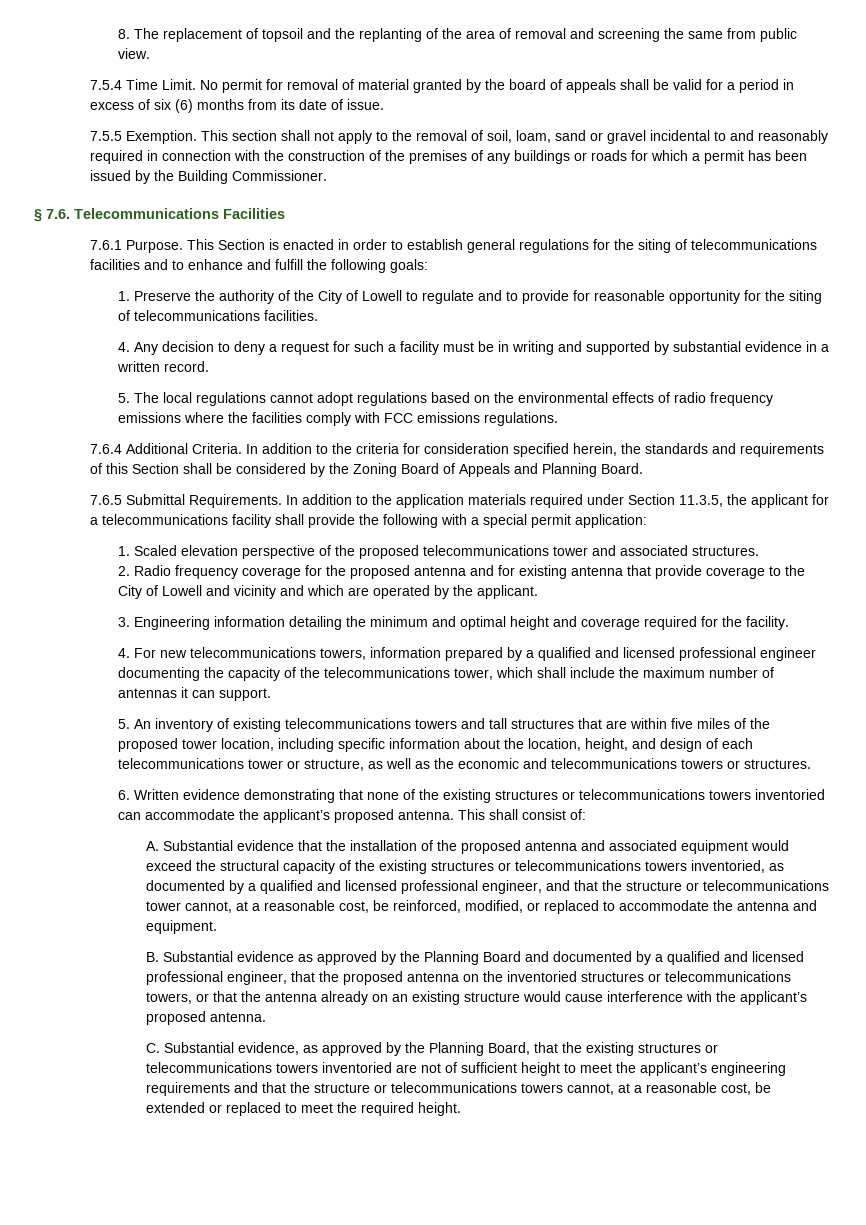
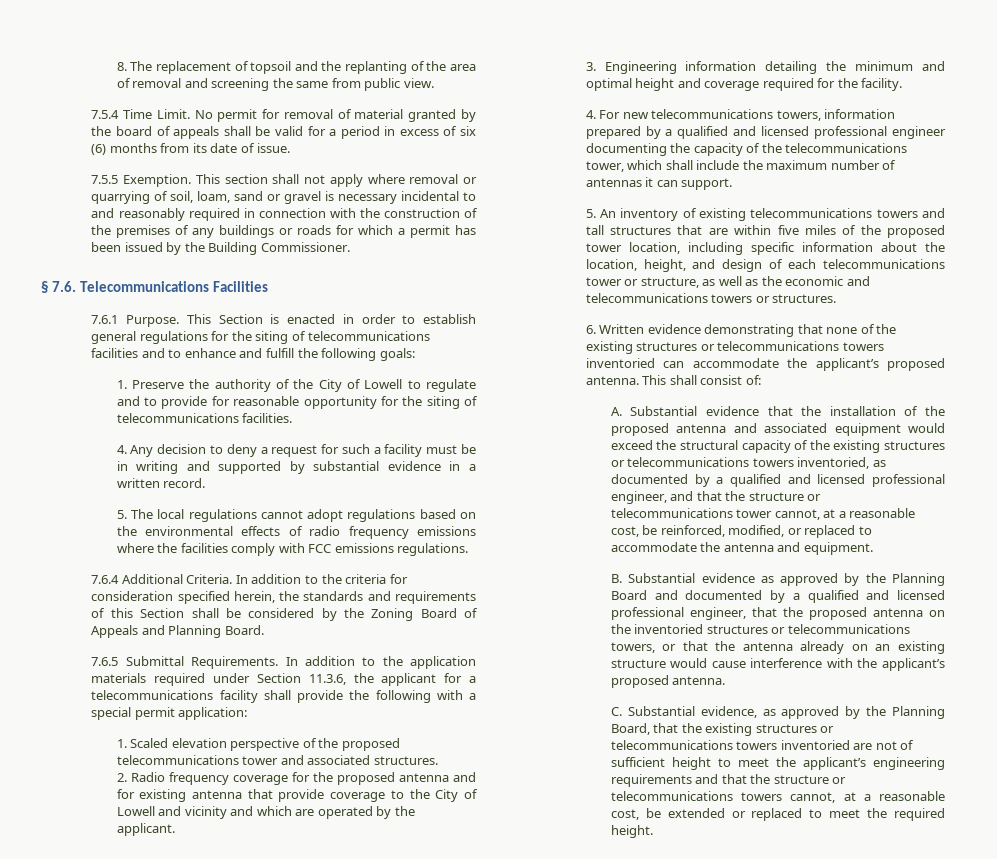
[375,130,467,141] to the removal -> [367,174,477,184] [91,191,151,204] where removal or quarrying
(646, 137) none -> [325,191,398,204] is necessary
[678,495,723,507] 11.3.5, -> [308,674,346,685] 11.3.6,

